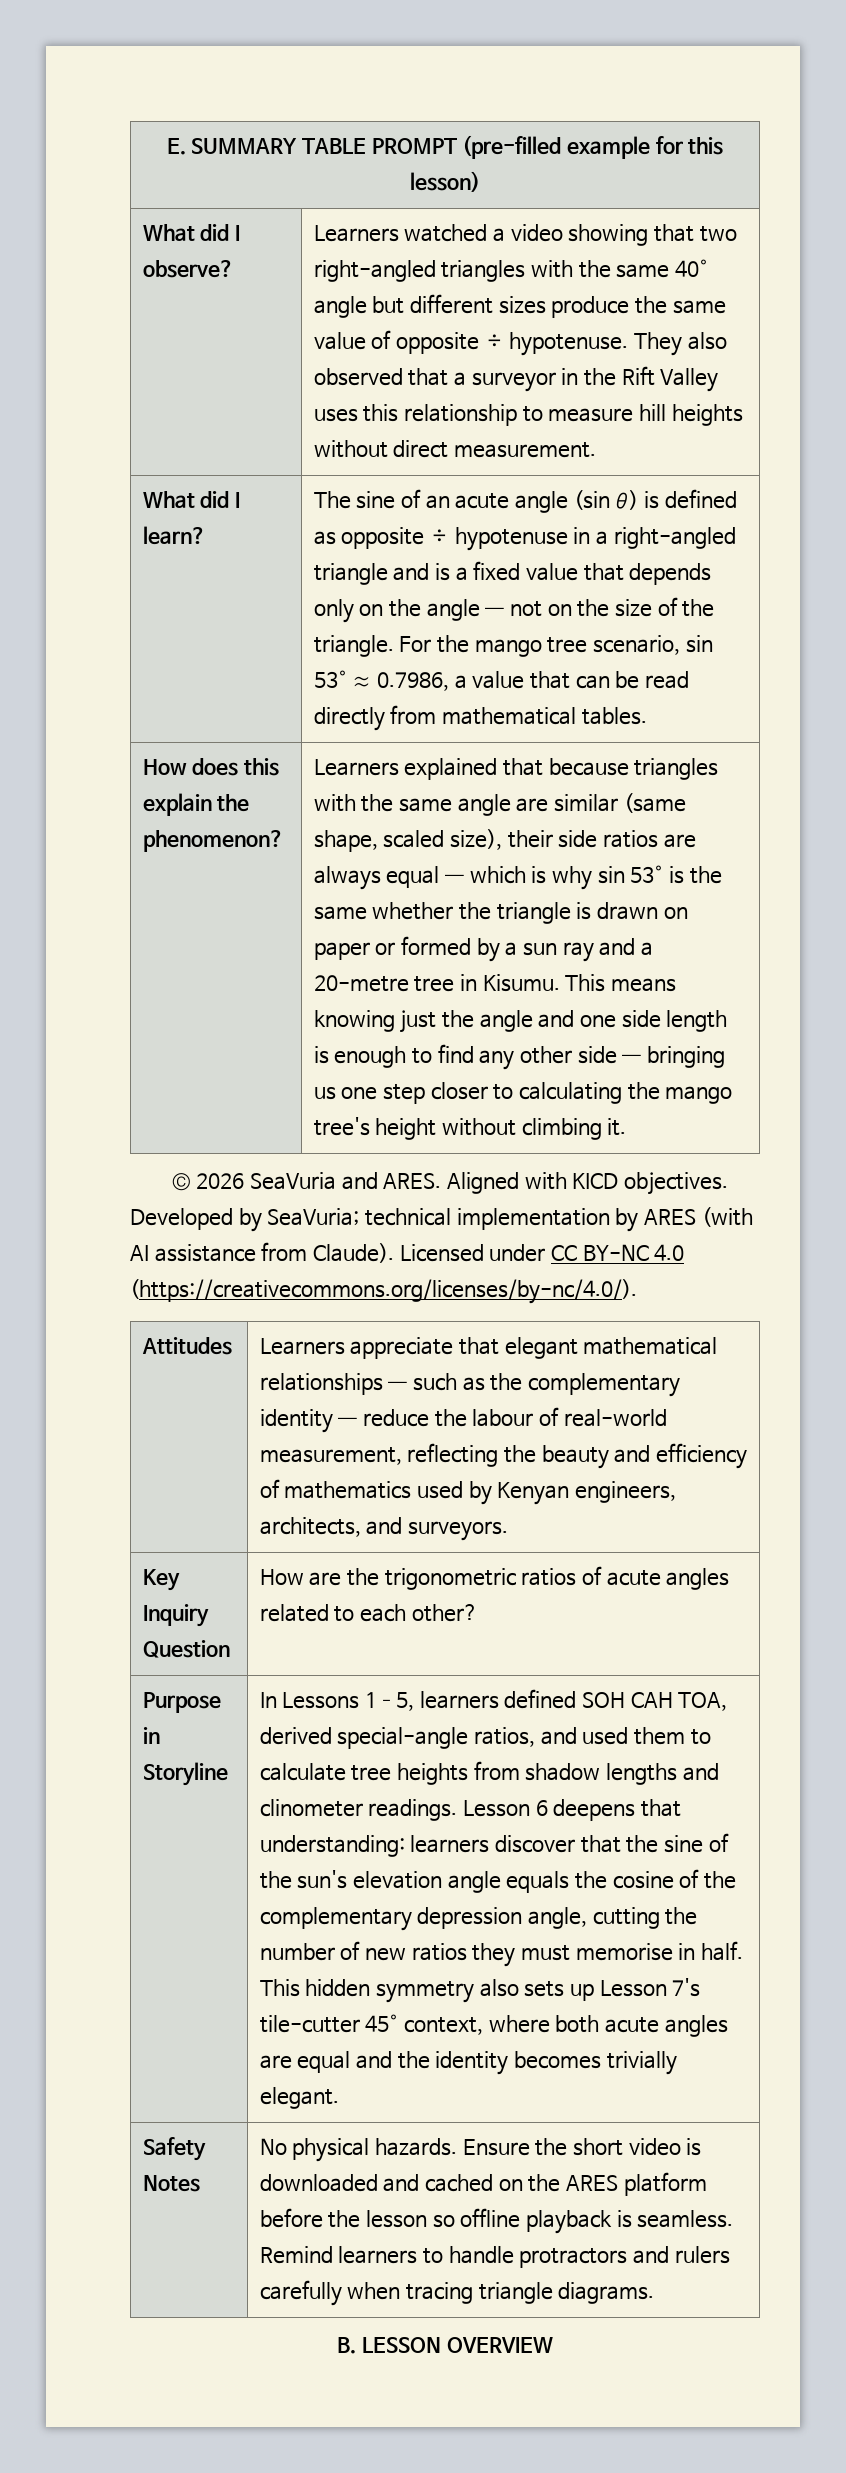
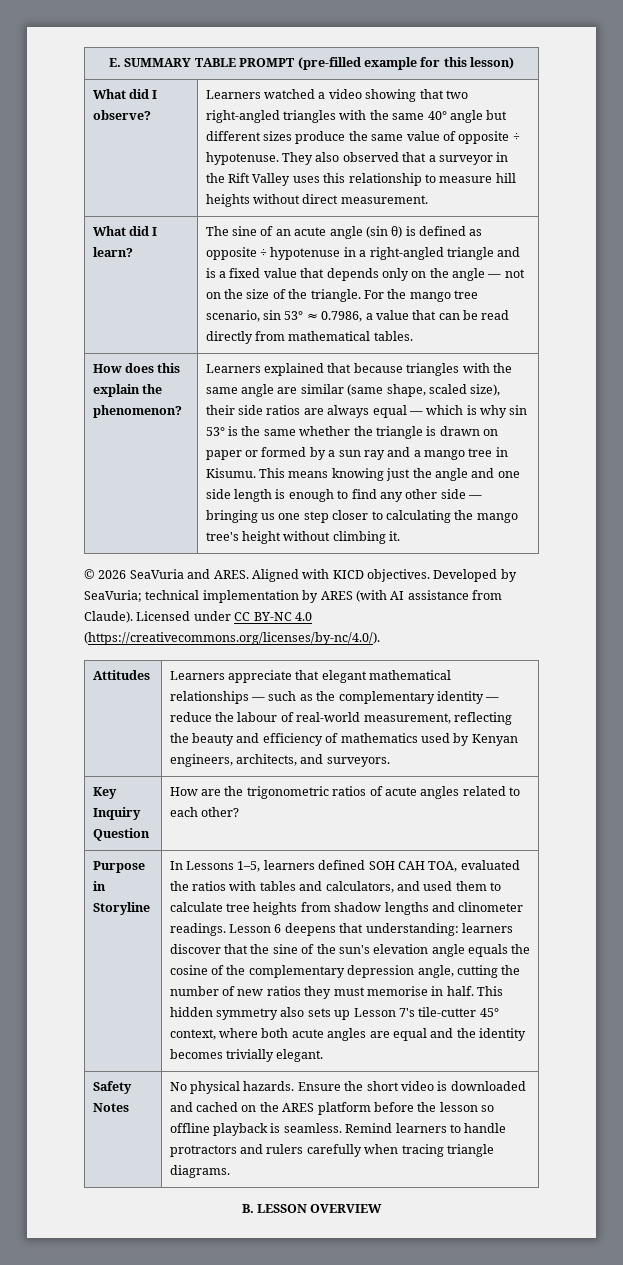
[313,975,409,992] 20-metre -> [423,450,465,460] mango
[259,1727,536,1749] derived special-angle ratios, -> [460,860,520,870] [169,881,394,893] evaluated the ratios with tables and calculators,

